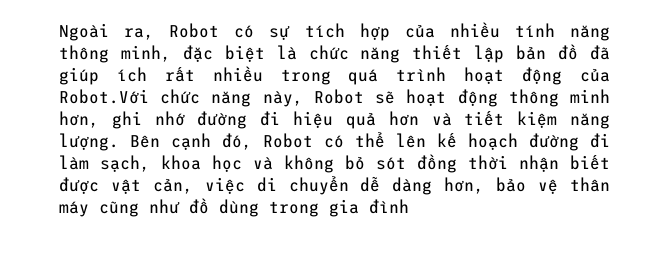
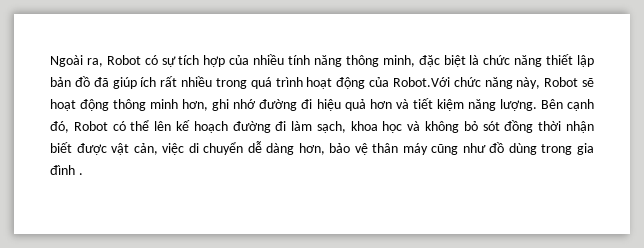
(409, 206) none -> [78,173,83,175] .

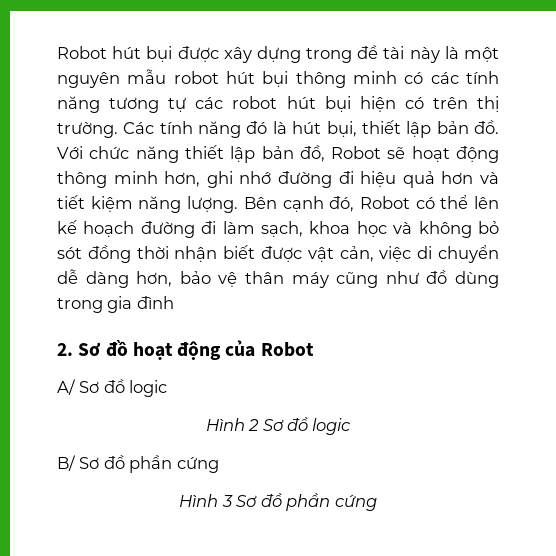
[50,54,480,67] Ngoài ra, Robot có sự tích hợp của nhiều tính năng thông minh, đặc biệt là -> [57,45,500,63] [57,69,499,88] [57,96,500,113] [57,120,500,138] [57,146,83,159] Robot hút bụi được xây dựng trong đề tài này là một nguyên mẫu robot hút bụi thông minh có các tính năng tương tự các robot hút bụi hiện có trên thị trường. Các tính năng đó là hút bụi, thiết lập bản đồ. Với
[74,76,541,89] đồ đã giúp ích rất nhiều trong quá trình hoạt động của Robot.Với chức năng này, -> [299,145,325,162] đồ,
[78,173,83,175] . -> [57,340,314,361] [57,379,168,397] [205,417,352,435] [57,455,219,473] [179,493,377,511] // 2. Sơ đồ hoạt động của Robot // A/ Sơ đồ logic // Hình 2 Sơ đồ logic // B/ Sơ đồ phần cứng // Hình 3 Sơ đồ phần cứng

